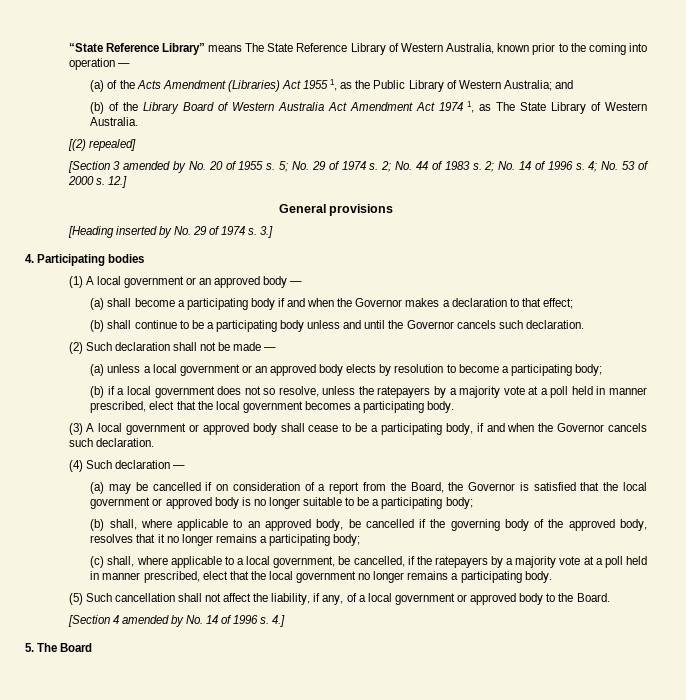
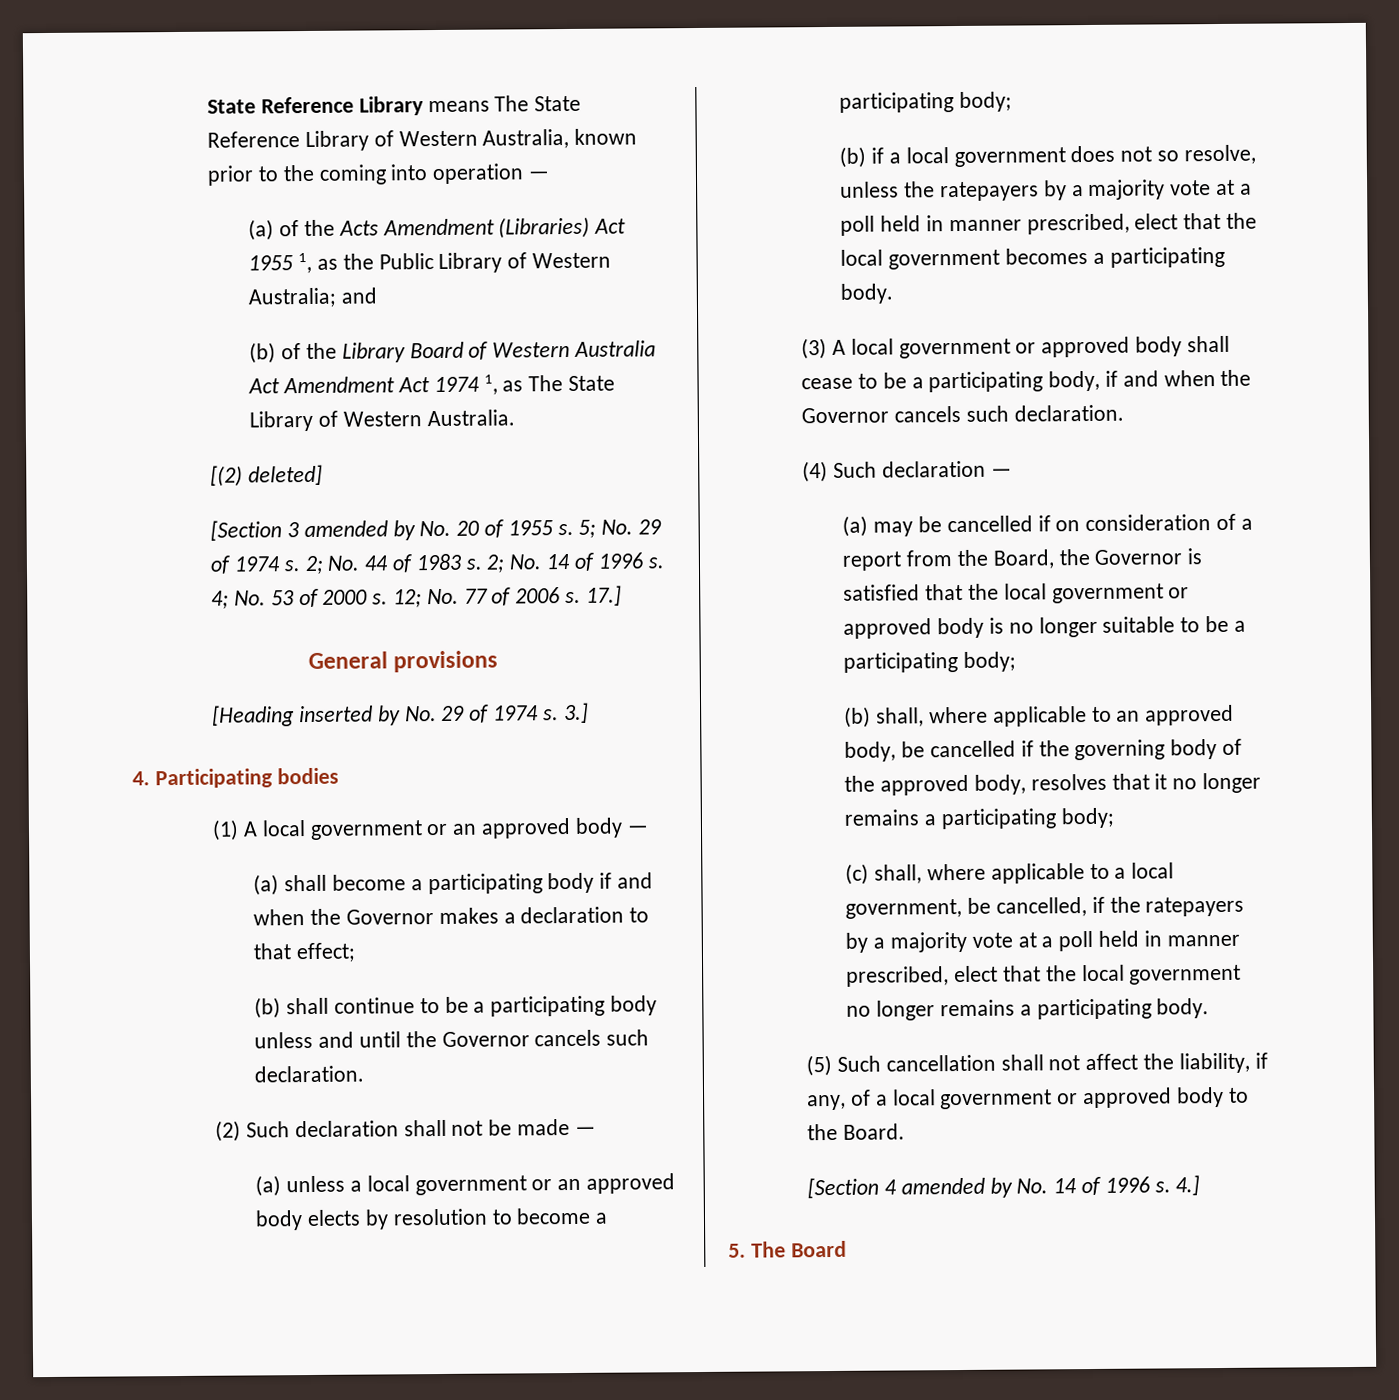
[68,43,205,55] “State Reference Library” -> [207,96,424,116] State Reference Library
[88,139,136,151] repealed] -> [248,464,324,486] deleted]
[107,176,127,188] 12.] -> [393,585,622,608] 12; No. 77 of 2006 s. 17.]

